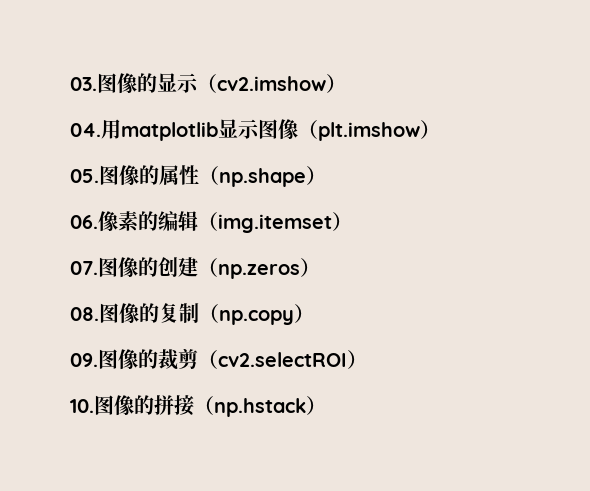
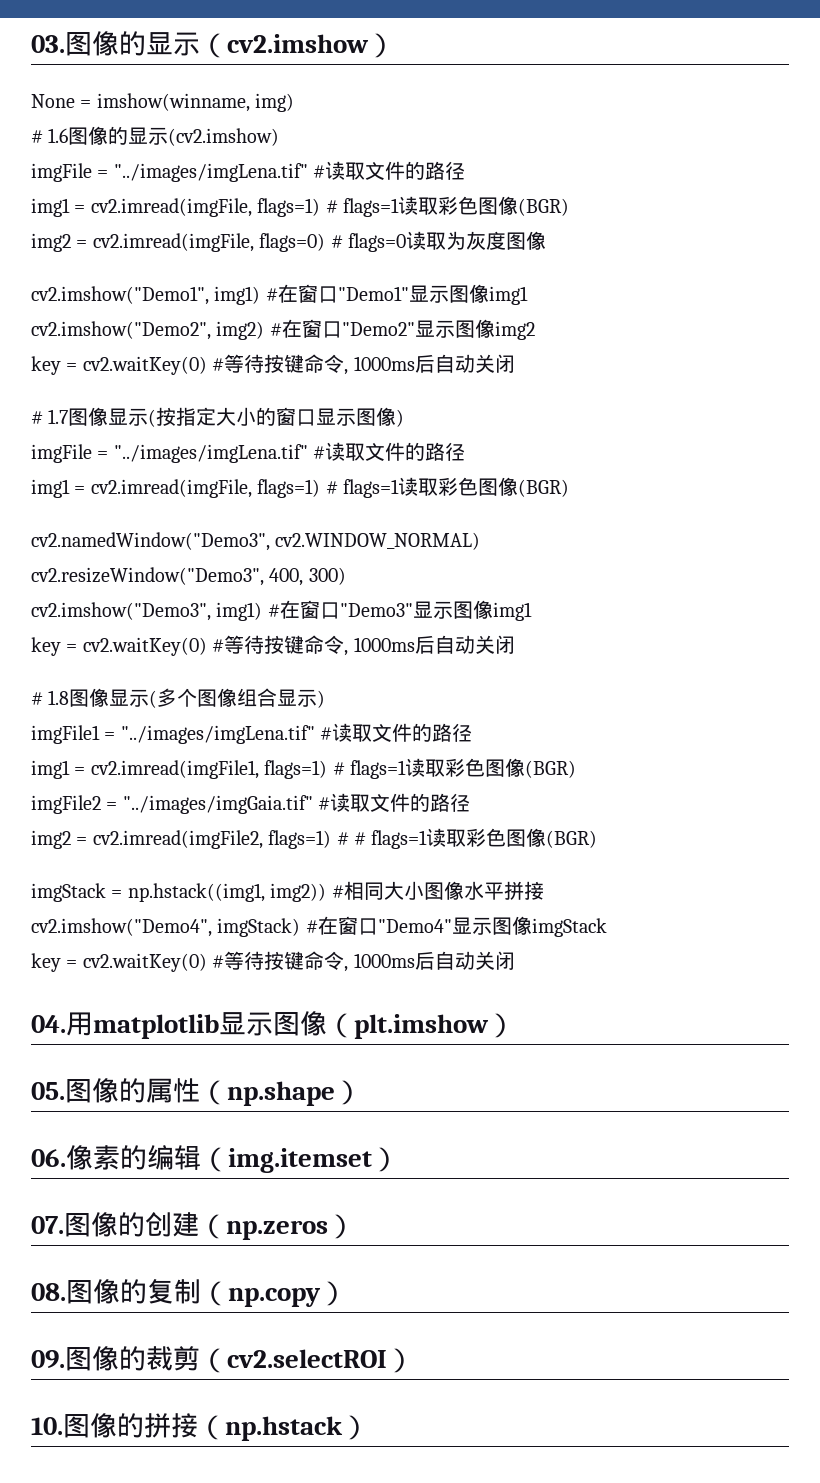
(346, 83) none -> [31,93,295,112] [31,126,280,146] [31,161,466,182] [31,196,569,217] [31,231,546,252] [31,284,528,305] [31,319,535,340] [31,354,515,375] [31,407,405,427] [31,442,466,463] [31,477,569,498] [31,532,481,551] [31,567,346,586] [31,600,532,621] [31,635,515,656] [31,688,326,708] [31,723,473,744] [31,758,576,779] [31,793,471,814] [31,828,598,849] [31,881,544,902] [31,916,607,937] [31,951,515,972] // None = imshow(winname, img) // # 1.6图像的显示(cv2.imshow) // imgFile = "../images/imgLena.tif" #读取文件的路径 // img1 = cv2.imread(imgFile, flags=1) # flags=1读取彩色图像(BGR) // img2 = cv2.imread(imgFile, flags=0) # flags=0读取为灰度图像 // cv2.imshow("Demo1", img1) #在窗口"Demo1"显示图像img1 // cv2.imshow("Demo2", img2) #在窗口"Demo2"显示图像img2 // key = cv2.waitKey(0) #等待按键命令, 1000ms后自动关闭 // # 1.7图像显示(按指定大小的窗口显示图像) // imgFile = "../images/imgLena.tif" #读取文件的路径 // img1 = cv2.imread(imgFile, flags=1) # flags=1读取彩色图像(BGR) // cv2.namedWindow("Demo3", cv2.WINDOW_NORMAL) // cv2.resizeWindow("Demo3", 400, 300) // cv2.imshow("Demo3", img1) #在窗口"Demo3"显示图像img1 // key = cv2.waitKey(0) #等待按键命令, 1000ms后自动关闭 // # 1.8图像显示(多个图像组合显示) // imgFile1 = "../images/imgLena.tif" #读取文件的路径 // img1 = cv2.imread(imgFile1, flags=1) # flags=1读取彩色图像(BGR) // imgFile2 = "../images/imgGaia.tif" #读取文件的路径 // img2 = cv2.imread(imgFile2, flags=1) # # flags=1读取彩色图像(BGR) // imgStack = np.hstack((img1, img2)) #相同大小图像水平拼接 // cv2.imshow("Demo4", imgStack) #在窗口"Demo4"显示图像imgStack // key = cv2.waitKey(0) #等待按键命令, 1000ms后自动关闭

